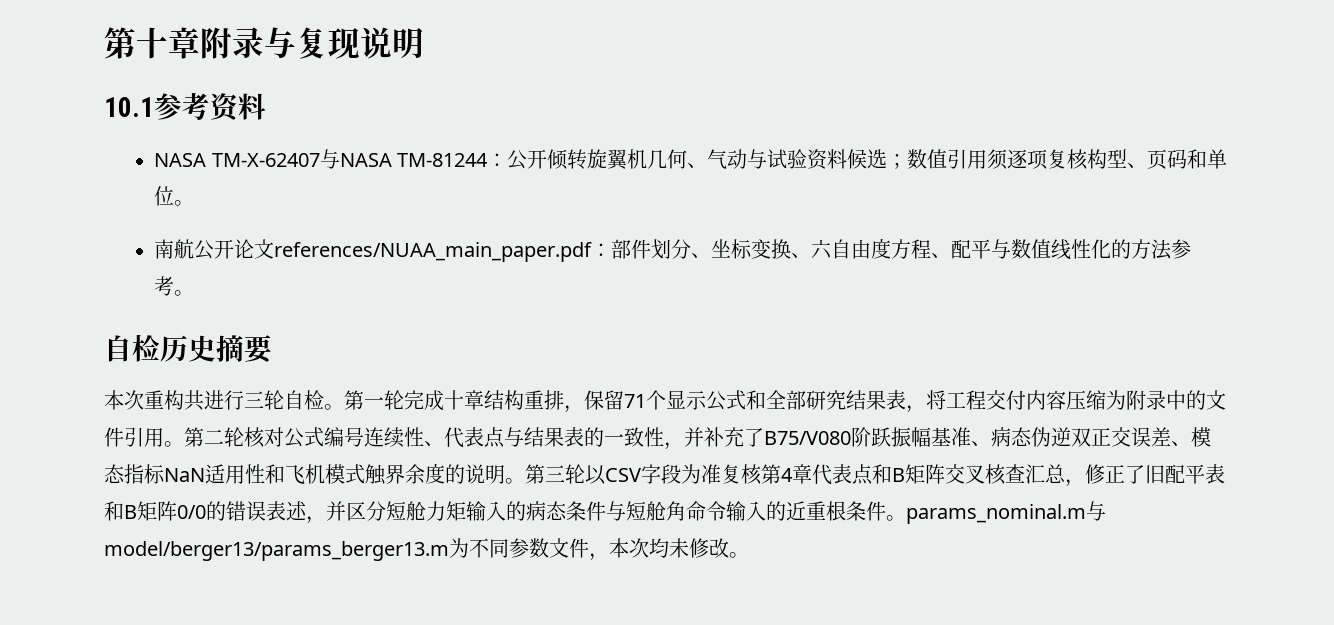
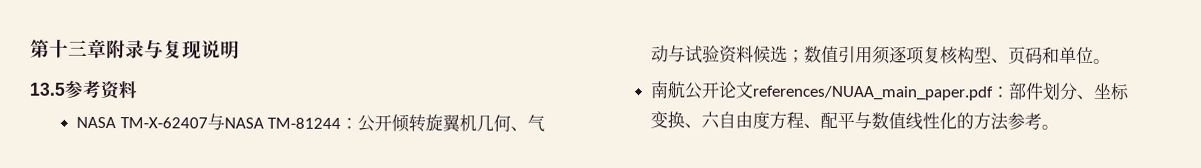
(168, 43) none -> [68,39,88,56] 三
[104,97,154,117] 10.1 -> [29,82,66,96] 13.5
[104,334,273,363] [104,390,1226,413] [104,427,1211,450] [104,463,1225,487] [104,501,1106,524] [104,538,749,561] // 自检历史摘要 // 本次重构共进行三轮自检。第一轮完成十章结构重排，保留71个显示公式和全部研究结果表，将工程交付内容压缩为附录中的文件引用。第二轮核对公式编号连续性、代表点与结果表的一致性，并补充了B75/V080阶跃振幅基准、病态伪逆双正交误差、模态指标NaN适用性和飞机模式触界余度的说明。第三轮以CSV字段为准复核第4章代表点和B矩阵交叉核查汇总，修正了旧配平表和B矩阵0/0的错误表述，并区分短舱力矩输入的病态条件与短舱角命令输入的近重根条件。params_nominal.m与model/berger13/params_berger13.m为不同参数文件，本次均未修改。 -> (1059, 127) none

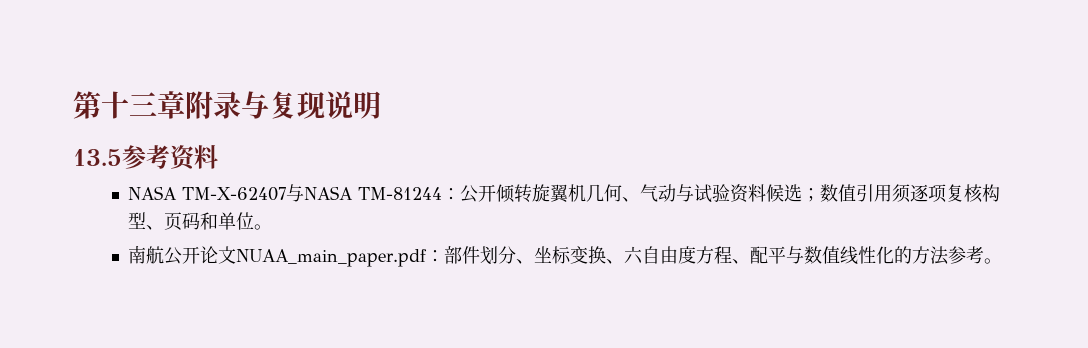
[751,85,993,101] references/NUAA_main_paper.pdf -> [235,249,427,267] NUAA_main_paper.pdf

